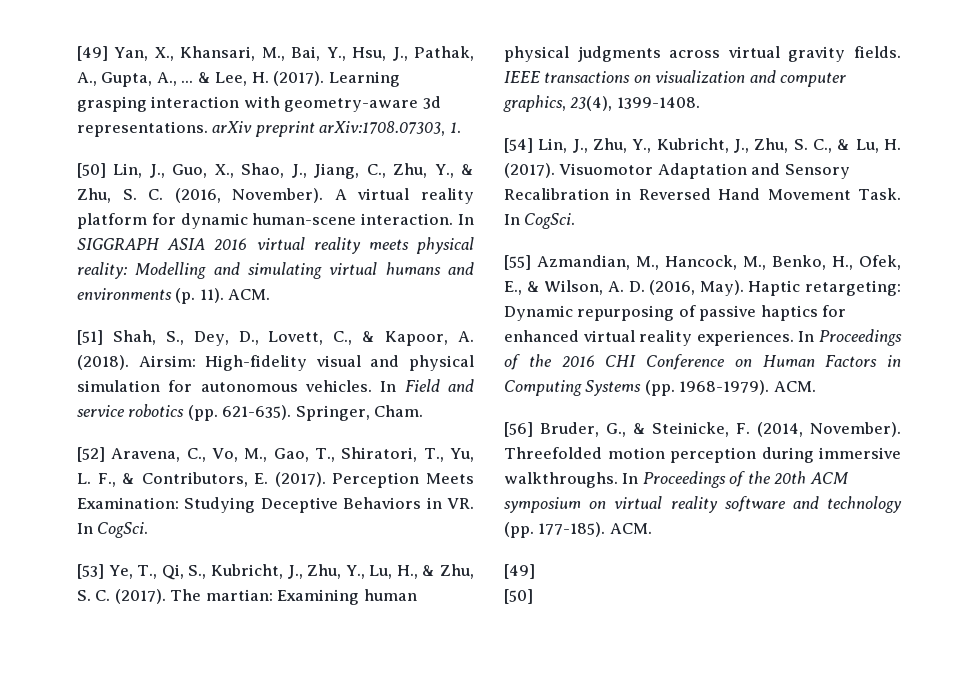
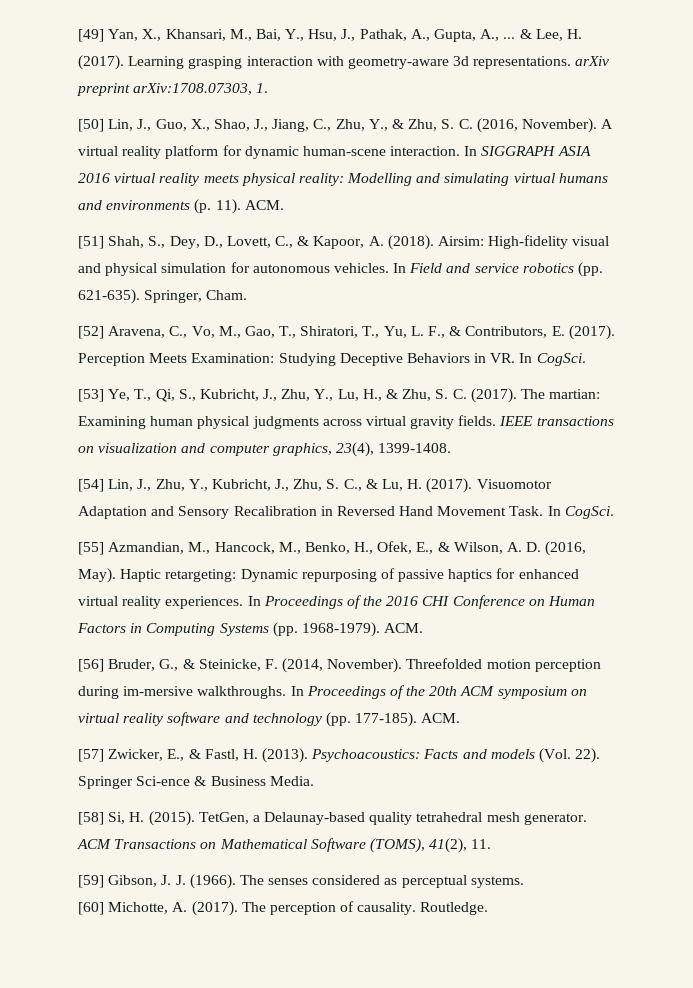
[819,447,901,459] immersive -> [123,686,194,696] im-mersive
[504,564,535,579] [504,589,533,604] [49] // [50] -> [78,748,601,763] [78,776,314,789] [78,811,587,826] [77,838,492,853] [78,874,524,889] [78,901,489,916] [57] Zwicker, E., & Fastl, H. (2013). Psychoacoustics: Facts and models (Vol. 22). Springer Sci-ence & Business Media. // [58] Si, H. (2015). TetGen, a Delaunay-based quality tetrahedral mesh generator. ACM Transactions on Mathematical Software (TOMS), 41(2), 11. // [59] Gibson, J. J. (1966). The senses considered as perceptual systems. // [60] Michotte, A. (2017). The perception of causality. Routledge.

